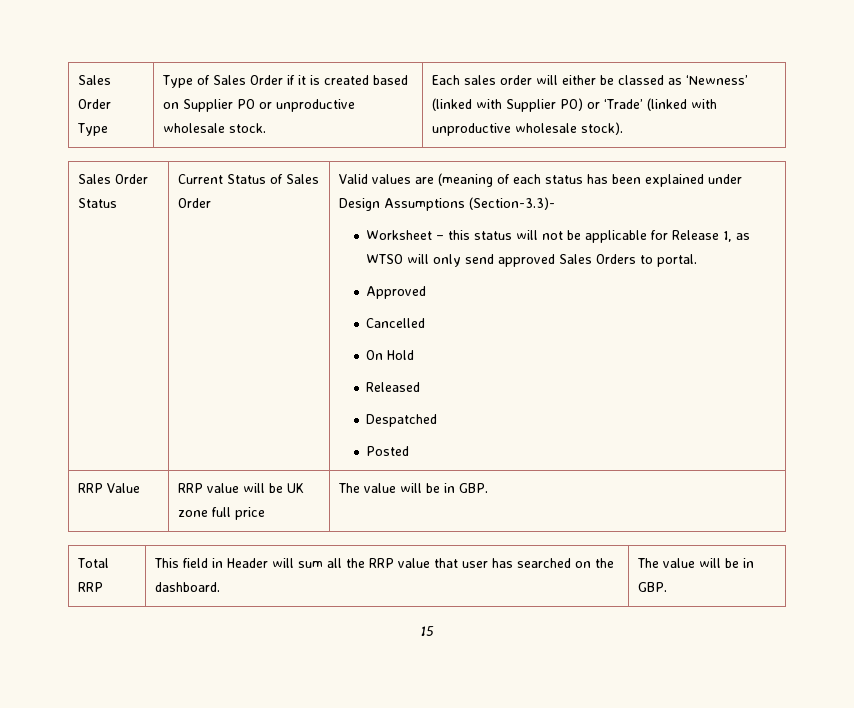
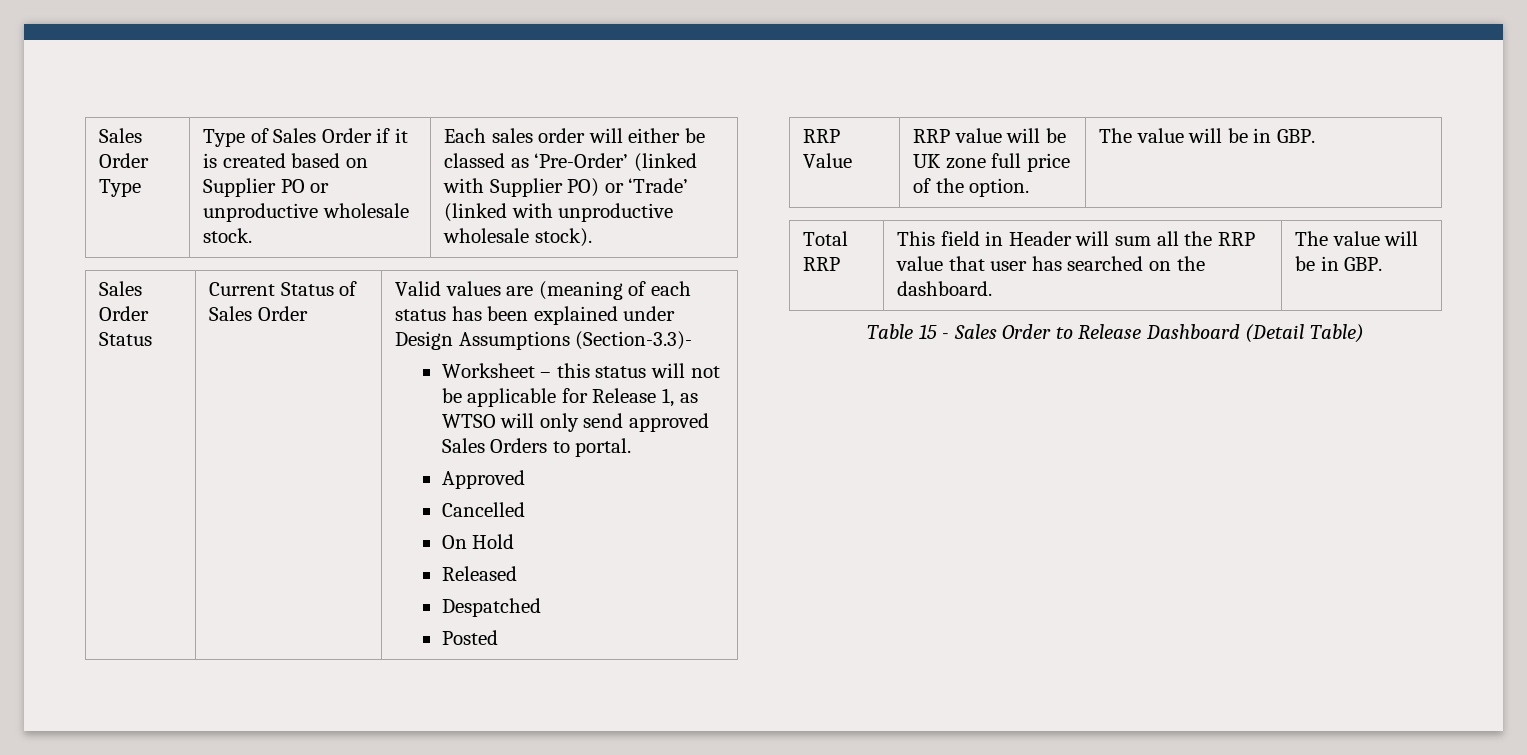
[685,75,748,85] ‘Newness’ -> [534,153,629,168] ‘Pre-Order’
(265, 513) none -> [913,178,1030,197] of the option.
[420,626,434,636] 15 -> [867,324,1364,343] Table 15 - Sales Order to Release Dashboard (Detail Table)

